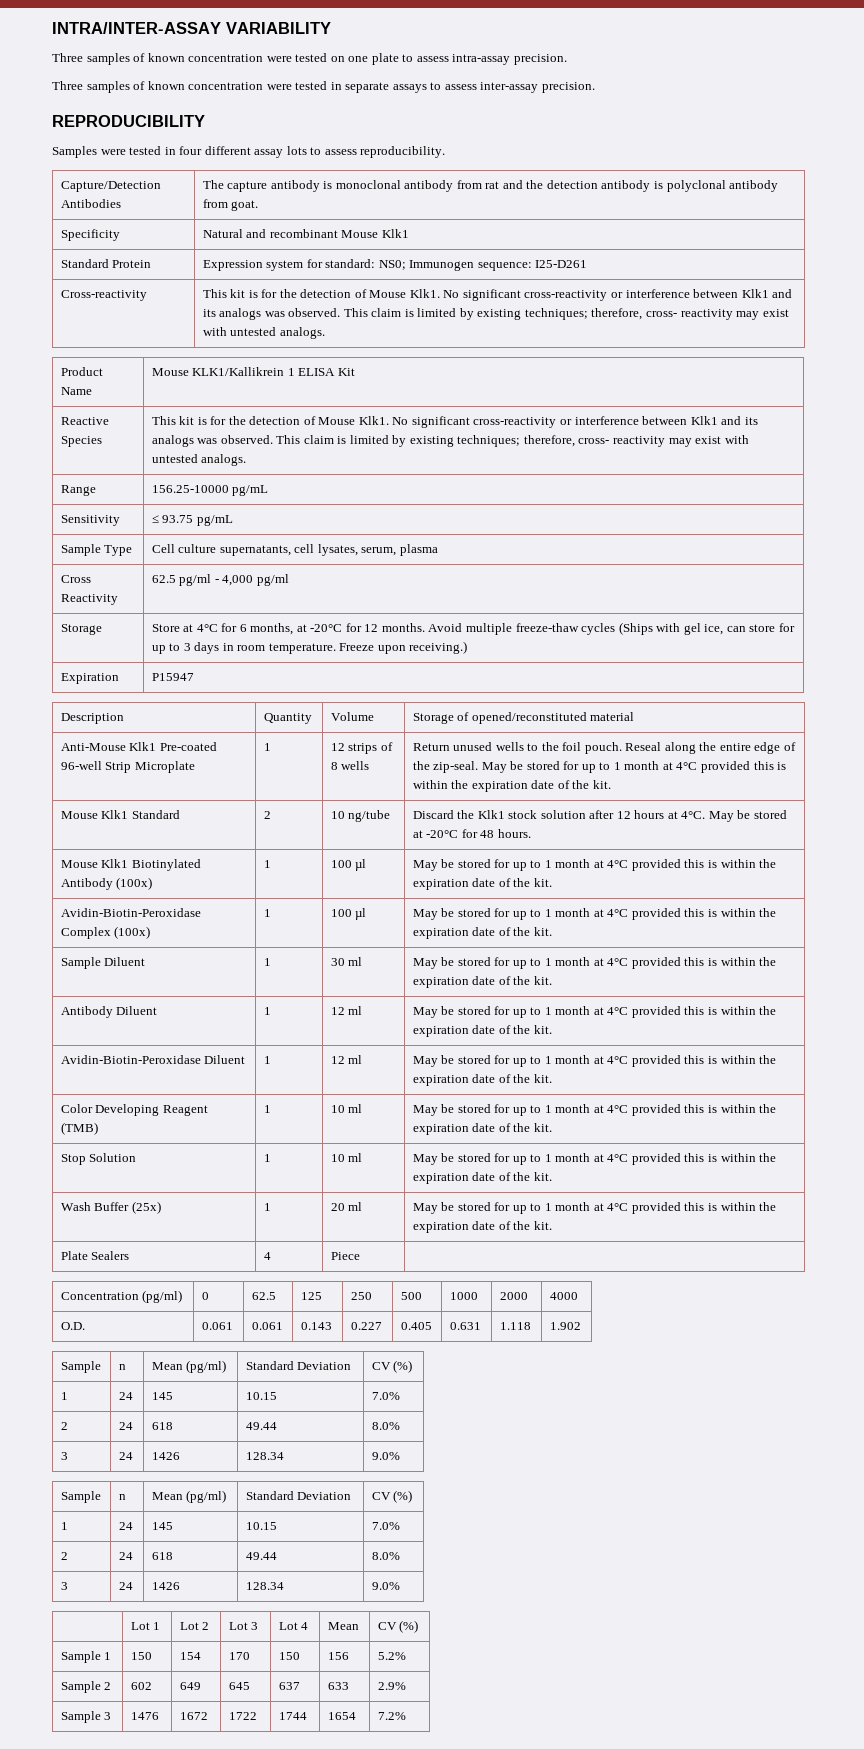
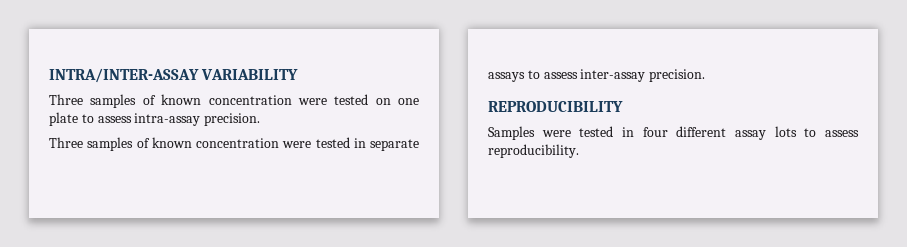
[60,181,161,192] [60,199,121,208] [202,180,779,192] [202,199,259,211] [60,229,120,241] [202,229,409,238] [60,259,152,268] [202,259,588,271] [60,290,147,301] [202,289,793,301] [202,308,789,320] [202,327,325,339] [60,367,103,376] [60,387,92,395] [151,367,355,376] [60,417,109,425] [60,436,102,447] [151,416,758,428] [151,435,749,447] [151,454,247,466] [60,485,96,496] [151,485,269,496] [60,515,120,526] [151,515,233,526] [60,544,133,556] [151,544,438,556] [60,575,91,583] [60,594,118,605] [151,574,289,586] [60,624,102,635] [151,622,795,635] [151,641,468,654] [60,673,119,684] [151,673,194,681] [60,713,124,724] [263,713,312,724] [330,712,374,721] [412,712,635,724] [60,742,217,751] [60,761,195,773] [263,743,271,751] [330,742,393,754] [330,761,370,770] [412,742,796,754] [412,761,787,773] [412,780,611,792] [60,810,180,819] [263,811,271,819] [330,810,391,822] [412,810,787,822] [412,829,531,838] [60,859,201,871] [60,877,153,890] [263,860,271,868] [330,859,367,871] [412,859,777,871] [412,878,552,890] [60,908,201,917] [60,926,151,939] [263,909,271,917] [330,908,367,920] [412,908,777,920] [412,927,552,939] [60,957,146,969] [263,958,271,966] [330,957,363,966] [412,957,777,969] [412,976,552,988] [60,1006,158,1018] [263,1007,271,1015] [330,1006,363,1015] [412,1006,777,1018] [412,1025,552,1037] [60,1055,246,1064] [263,1056,271,1064] [330,1055,363,1064] [412,1055,777,1067] [412,1074,552,1086] [60,1104,208,1116] [60,1122,98,1135] [263,1105,271,1113] [330,1104,363,1113] [412,1104,777,1116] [412,1123,552,1135] [60,1153,137,1165] [263,1154,271,1162] [330,1153,363,1162] [412,1153,777,1165] [412,1172,552,1184] [60,1201,161,1214] [263,1203,271,1211] [330,1202,363,1211] [412,1202,777,1214] [412,1221,552,1233] [60,1251,130,1260] [263,1252,271,1260] [330,1252,360,1260] [60,1290,183,1303] [201,1292,209,1300] [251,1292,276,1300] [300,1292,322,1300] [350,1292,372,1300] [400,1292,422,1300] [449,1292,478,1300] [499,1292,528,1300] [549,1292,578,1300] [60,1322,85,1330] [201,1322,233,1330] [251,1322,283,1330] [300,1322,332,1330] [350,1322,382,1330] [400,1322,432,1330] [449,1322,481,1330] [499,1322,531,1330] [549,1322,581,1330] [60,1361,101,1373] [118,1364,126,1370] [151,1360,227,1373] [245,1361,352,1370] [371,1360,413,1373] [60,1392,68,1400] [118,1392,133,1400] [151,1392,173,1400] [245,1392,277,1400] [371,1392,400,1400] [60,1422,68,1430] [118,1422,133,1430] [151,1422,173,1430] [245,1422,277,1430] [371,1422,400,1430] [60,1452,68,1460] [118,1452,133,1460] [151,1452,180,1460] [245,1452,284,1460] [371,1452,400,1460] [60,1491,101,1503] [118,1494,126,1500] [151,1490,227,1503] [245,1491,352,1500] [371,1490,413,1503] [60,1522,68,1530] [118,1522,133,1530] [151,1522,173,1530] [245,1522,277,1530] [371,1522,400,1530] [60,1552,68,1560] [118,1552,133,1560] [151,1552,173,1560] [245,1552,277,1560] [371,1552,400,1560] [60,1582,68,1590] [118,1582,133,1590] [151,1582,180,1590] [245,1582,284,1590] [371,1582,400,1590] [130,1622,161,1630] [179,1622,210,1630] [228,1622,259,1630] [278,1622,309,1630] [327,1622,359,1630] [377,1620,419,1633] [60,1651,112,1663] [130,1652,152,1660] [179,1652,201,1660] [228,1652,250,1660] [278,1652,300,1660] [327,1652,349,1660] [377,1652,406,1660] [60,1681,112,1693] [130,1682,152,1690] [179,1682,201,1690] [228,1682,250,1690] [278,1682,300,1690] [327,1682,349,1690] [377,1682,406,1690] [60,1711,112,1723] [130,1712,159,1720] [179,1712,208,1720] [228,1712,257,1720] [278,1712,307,1720] [327,1712,356,1720] [377,1712,406,1720] // Capture/Detection Antibodies | The capture antibody is monoclonal antibody from rat and the detection antibody is polyclonal antibody from goat. // Specificity | Natural and recombinant Mouse Klk1 // Standard Protein | Expression system for standard: NS0; Immunogen sequence: I25-D261 // Cross-reactivity | This kit is for the detection of Mouse Klk1. No significant cross-reactivity or interference between Klk1 and its analogs was observed. This claim is limited by existing techniques; therefore, cross- reactivity may exist with untested analogs. // Product Name | Mouse KLK1/Kallikrein 1 ELISA Kit // Reactive Species | This kit is for the detection of Mouse Klk1. No significant cross-reactivity or interference between Klk1 and its analogs was observed. This claim is limited by existing techniques; therefore, cross- reactivity may exist with untested analogs. // Range | 156.25-10000 pg/mL // Sensitivity | ≤ 93.75 pg/mL // Sample Type | Cell culture supernatants, cell lysates, serum, plasma // Cross Reactivity | 62.5 pg/ml - 4,000 pg/ml // Storage | Store at 4°C for 6 months, at -20°C for 12 months. Avoid multiple freeze-thaw cycles (Ships with gel ice, can store for up to 3 days in room temperature. Freeze upon receiving.) // Expiration | P15947 // Description | Quantity | Volume | Storage of opened/reconstituted material // Anti-Mouse Klk1 Pre-coated 96-well Strip Microplate | 1 | 12 strips of 8 wells | Return unused wells to the foil pouch. Reseal along the entire edge of the zip-seal. May be stored for up to 1 month at 4°C provided this is within the expiration date of the kit. // Mouse Klk1 Standard | 2 | 10 ng/tube | Discard the Klk1 stock solution after 12 hours at 4°C. May be stored at -20°C for 48 hours. // Mouse Klk1 Biotinylated Antibody (100x) | 1 | 100 µl | May be stored for up to 1 month at 4°C provided this is within the expiration date of the kit. // Avidin-Biotin-Peroxidase Complex (100x) | 1 | 100 µl | May be stored for up to 1 month at 4°C provided this is within the expiration date of the kit. // Sample Diluent | 1 | 30 ml | May be stored for up to 1 month at 4°C provided this is within the expiration date of the kit. // Antibody Diluent | 1 | 12 ml | May be stored for up to 1 month at 4°C provided this is within the expiration date of the kit. // Avidin-Biotin-Peroxidase Diluent | 1 | 12 ml | May be stored for up to 1 month at 4°C provided this is within the expiration date of the kit. // Color Developing Reagent (TMB) | 1 | 10 ml | May be stored for up to 1 month at 4°C provided this is within the expiration date of the kit. // Stop Solution | 1 | 10 ml | May be stored for up to 1 month at 4°C provided this is within the expiration date of the kit. // Wash Buffer (25x) | 1 | 20 ml | May be stored for up to 1 month at 4°C provided this is within the expiration date of the kit. // Plate Sealers | 4 | Piece | // Concentration (pg/ml) | 0 | 62.5 | 125 | 250 | 500 | 1000 | 2000 | 4000 // O.D. | 0.061 | 0.061 | 0.143 | 0.227 | 0.405 | 0.631 | 1.118 | 1.902 // Sample | n | Mean (pg/ml) | Standard Deviation | CV (%) // 1 | 24 | 145 | 10.15 | 7.0% // 2 | 24 | 618 | 49.44 | 8.0% // 3 | 24 | 1426 | 128.34 | 9.0% // Sample | n | Mean (pg/ml) | Standard Deviation | CV (%) // 1 | 24 | 145 | 10.15 | 7.0% // 2 | 24 | 618 | 49.44 | 8.0% // 3 | 24 | 1426 | 128.34 | 9.0% // | Lot 1 | Lot 2 | Lot 3 | Lot 4 | Mean | CV (%) // Sample 1 | 150 | 154 | 170 | 150 | 156 | 5.2% // Sample 2 | 602 | 649 | 645 | 637 | 633 | 2.9% // Sample 3 | 1476 | 1672 | 1722 | 1744 | 1654 | 7.2% -> (579, 151) none

